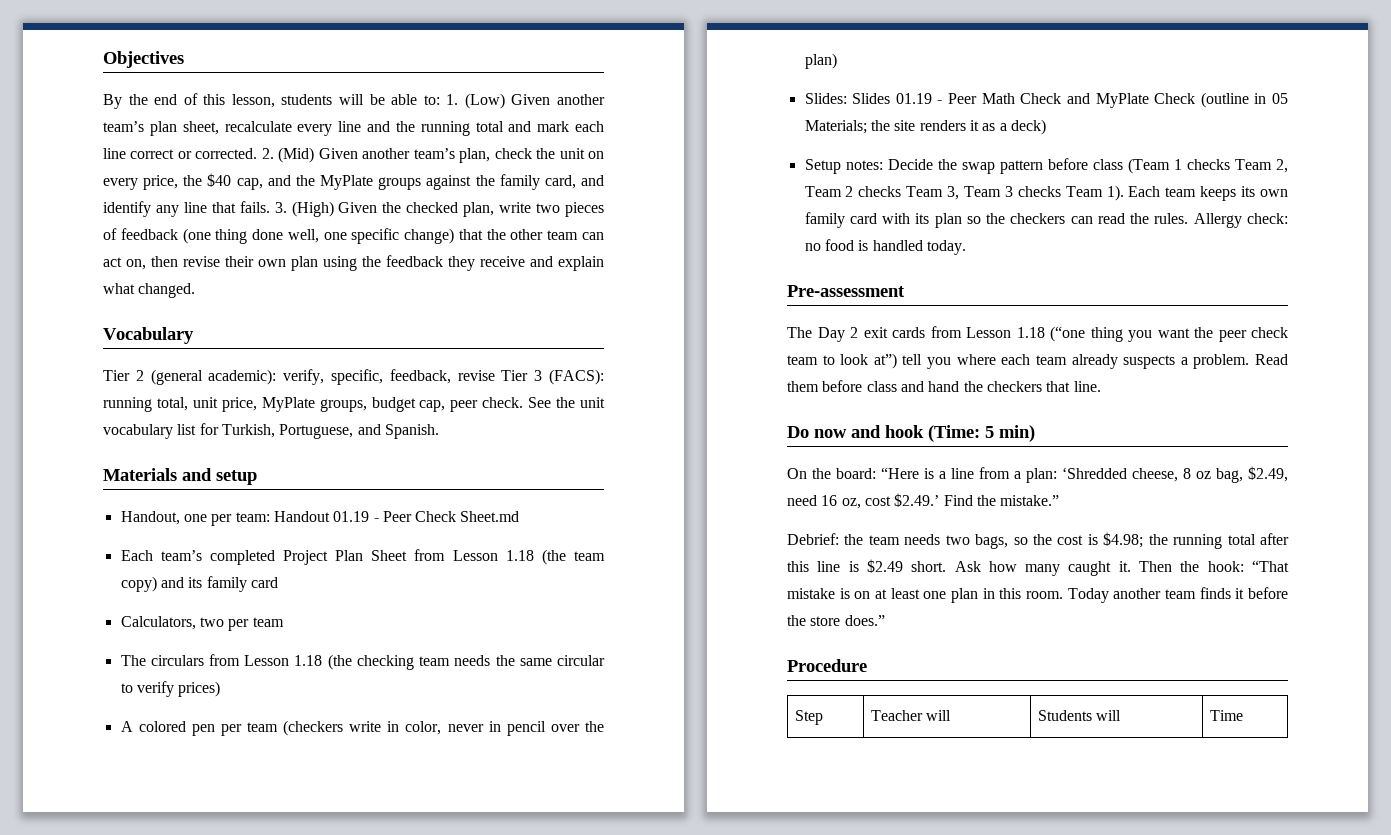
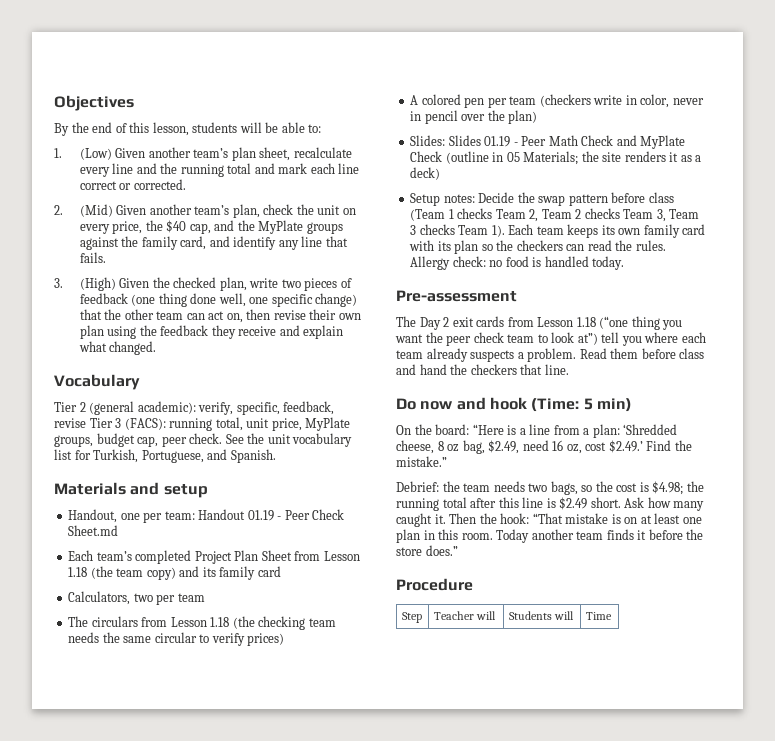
(440, 100) none -> (322, 128) //
(258, 153) none -> (186, 184) //
(270, 207) none -> (106, 257) //

